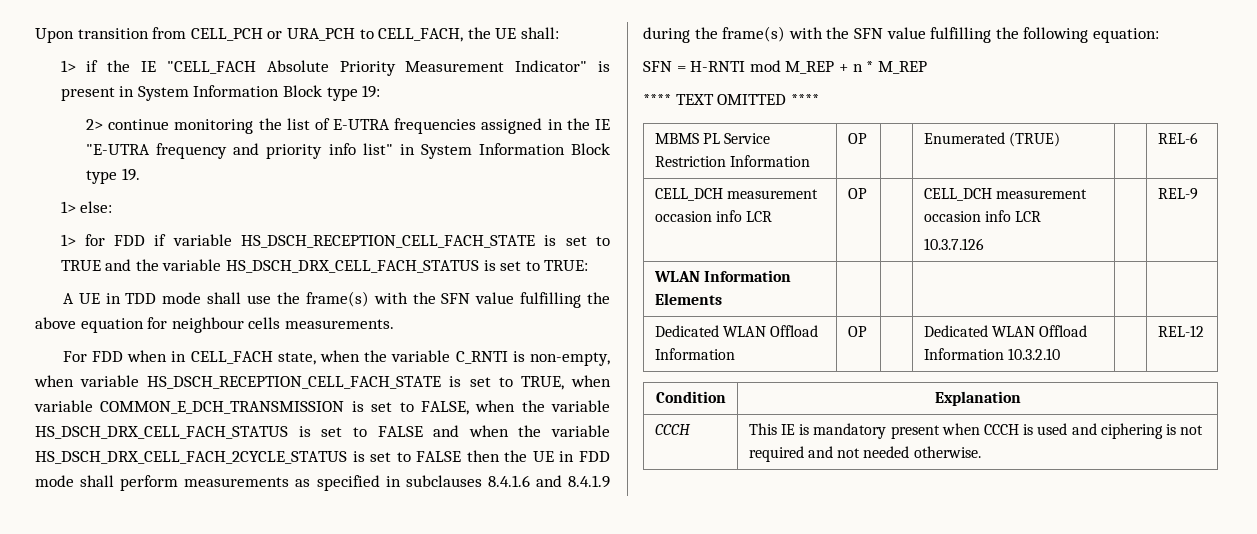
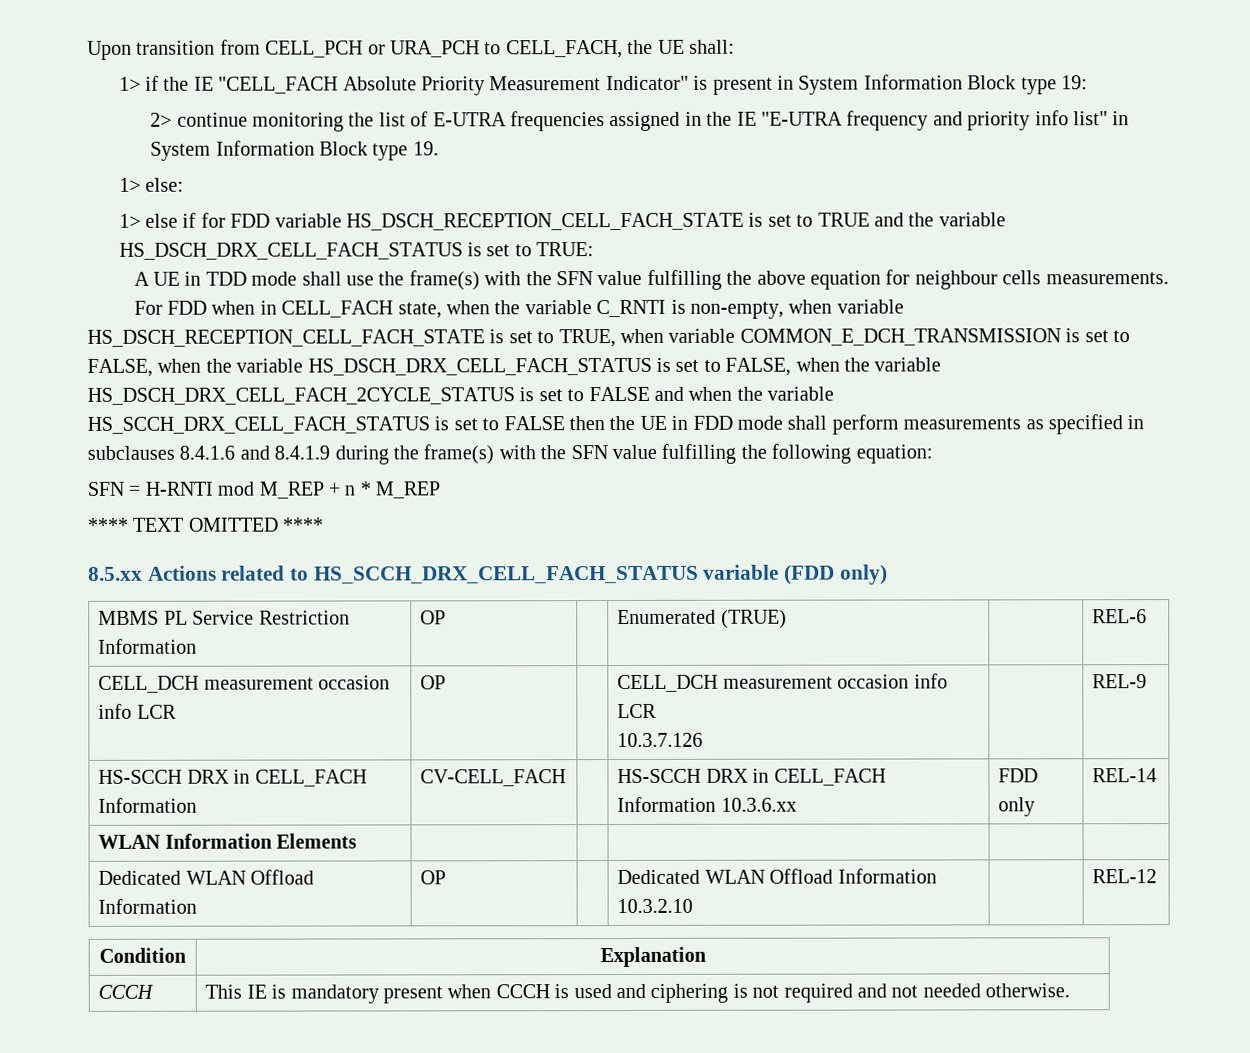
(76, 240) none -> [144,212,197,228] else if
[154,234,167,246] if -> (271, 220) none
(367, 432) none -> [725,357,942,376] [87,387,585,405] FALSE, when the variable HS_DSCH_DRX_CELL_FACH_2CYCLE_STATUS is set to
[35,451,347,464] HS_DSCH_DRX_CELL_FACH_2CYCLE_STATUS -> [87,416,430,434] HS_SCCH_DRX_CELL_FACH_STATUS
(819, 99) none -> [88,564,888,585] // 8.5.xx Actions related to HS_SCCH_DRX_CELL_FACH_STATUS variable (FDD only)
(1198, 194) none -> [98,769,367,787] [98,797,198,813] [420,769,567,787] [617,768,886,786] [617,796,797,813] [998,768,1039,783] [998,797,1036,817] [1092,768,1158,783] // HS-SCCH DRX in CELL_FACH Information | CV-CELL_FACH | | HS-SCCH DRX in CELL_FACH Information 10.3.6.xx | FDD only | REL-14

